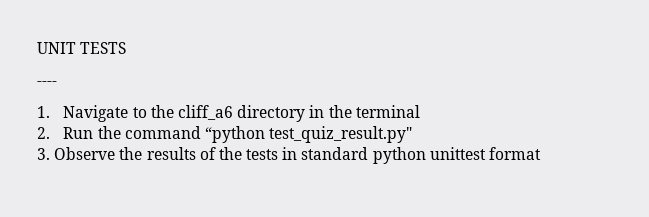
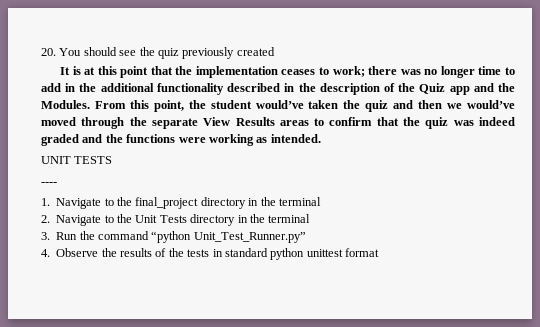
(37, 48) none -> [41,47,275,59] [59,66,516,78] [41,83,515,95] [41,100,515,112] [41,117,516,129] [41,134,321,146] 20. You should see the quiz previously created // It is at this point that the implementation ceases to work; there was no longer time to add in the additional functionality described in the description of the Quiz app and the Modules. From this point, the student would’ve taken the quiz and then we would’ve moved through the separate View Results areas to confirm that the quiz was indeed graded and the functions were working as intended. //
[177,105,233,120] cliff_a6 -> [135,197,199,209] final_project
(50, 133) none -> [56,214,311,226] [41,232,50,240] Navigate to the Unit Tests directory in the terminal // 3.
[269,126,413,143] [37,148,50,160] test_quiz_result.py" // 3. -> [193,232,306,243] [41,249,50,257] Unit_Test_Runner.py” // 4.

